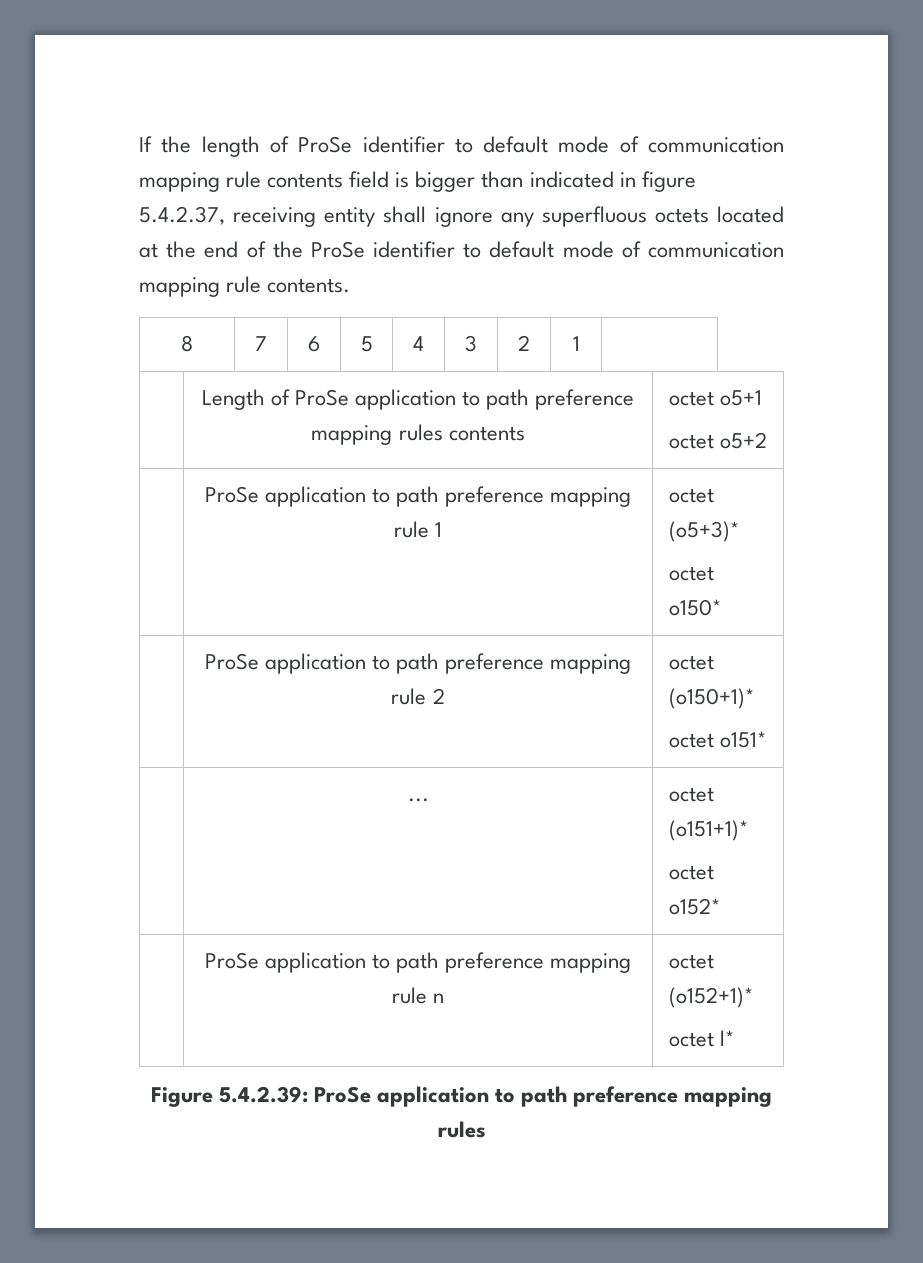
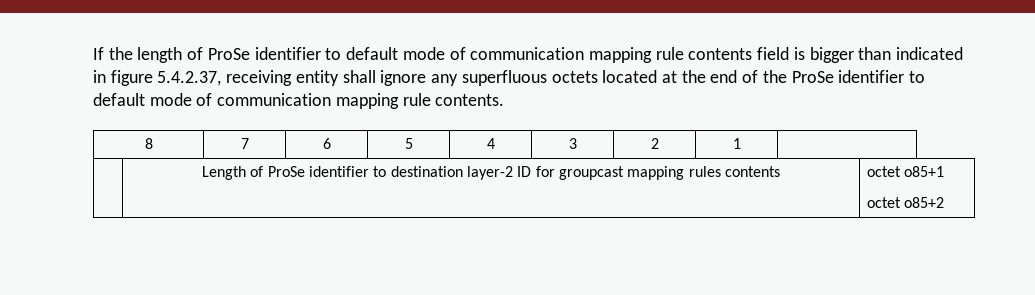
[355,389,635,410] application to path preference -> [309,166,624,180] identifier to destination layer-2 ID for groupcast
[719,390,762,406] [668,432,767,449] [204,486,632,507] [393,521,443,538] [668,488,714,503] [668,521,740,542] [668,566,714,581] [668,599,722,616] [204,653,632,674] [391,688,445,705] [668,655,714,670] [668,688,755,709] [668,731,767,748] [407,798,429,802] [668,787,714,802] [668,820,749,841] [668,865,714,880] [668,898,721,915] [204,952,632,973] [391,987,445,1004] [668,954,714,969] [668,987,754,1008] [668,1030,735,1047] [150,1086,773,1107] [437,1121,486,1138] o5+1 // octet o5+2 // | ProSe application to path preference mapping rule 1 | octet (o5+3)* // octet o150* // | ProSe application to path preference mapping rule 2 | octet (o150+1)* // octet o151* // | ... | octet (o151+1)* // octet o152* // | ProSe application to path preference mapping rule n | octet (o152+1)* // octet l* // Figure 5.4.2.39: ProSe application to path preference mapping rules -> [904,166,945,177] [866,197,945,208] o85+1 // octet o85+2

